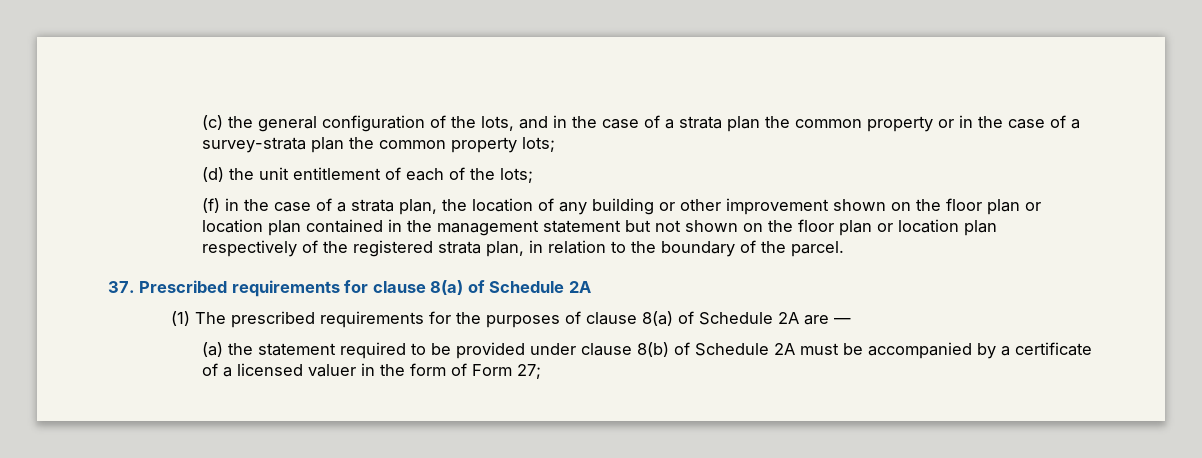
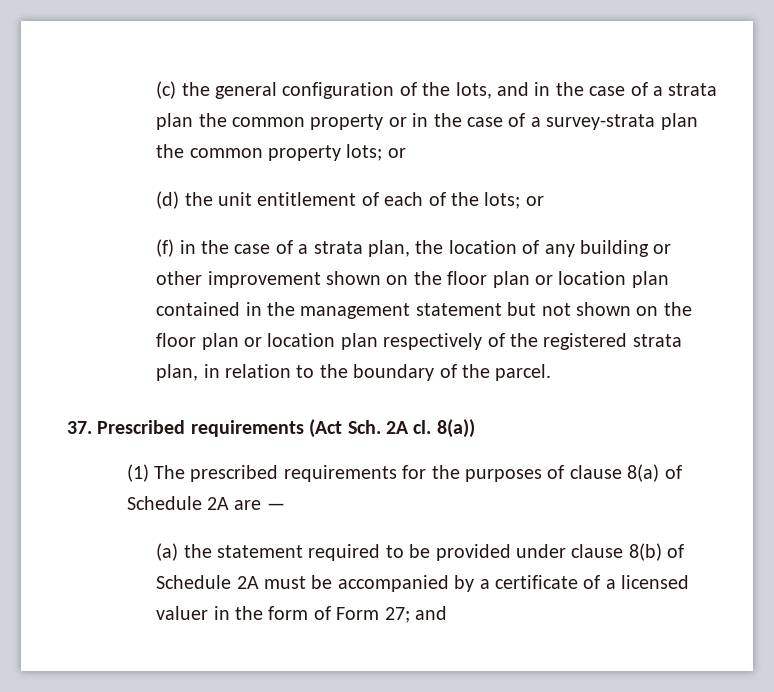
(556, 144) none -> [387,148,406,158] or
(534, 175) none -> [525,196,544,206] or
[344,280,591,295] for clause 8(a) of Schedule 2A -> [309,419,475,438] (Act Sch. 2A cl. 8(a))
(542, 371) none -> [415,606,448,620] and

